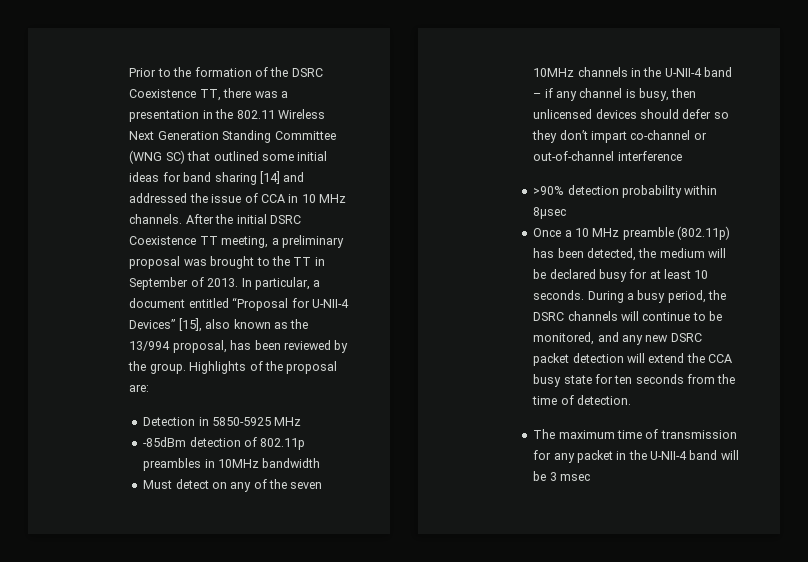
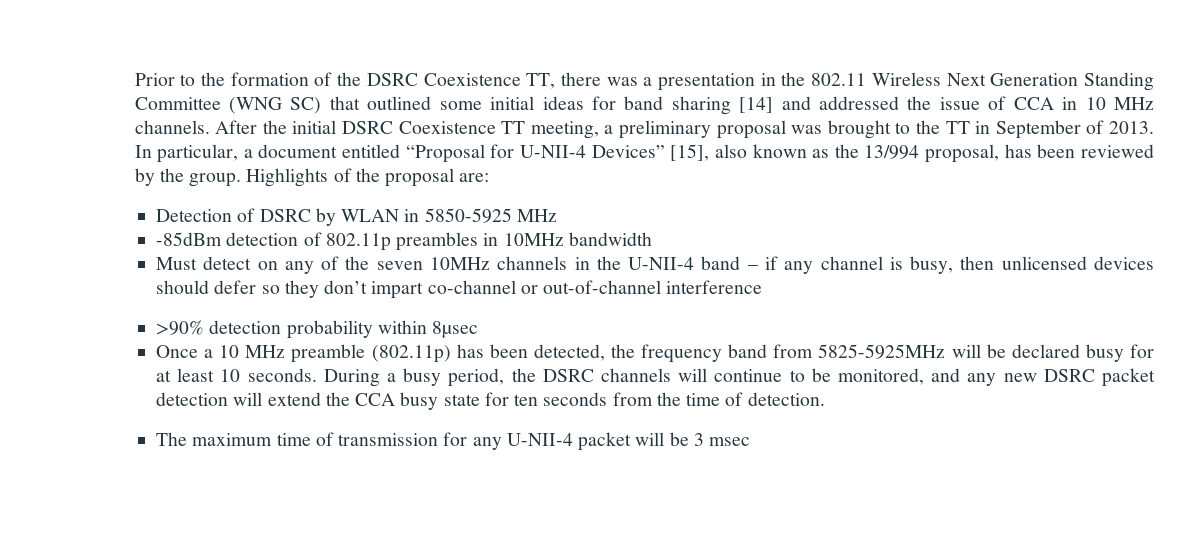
(196, 421) none -> [237,208,400,226] of DSRC by WLAN
[659,248,705,258] medium -> [641,344,946,363] frequency band from 5825-5925MHz
[576,450,718,463] packet in the U-NII-4 band -> [506,432,632,451] U-NII-4 packet

